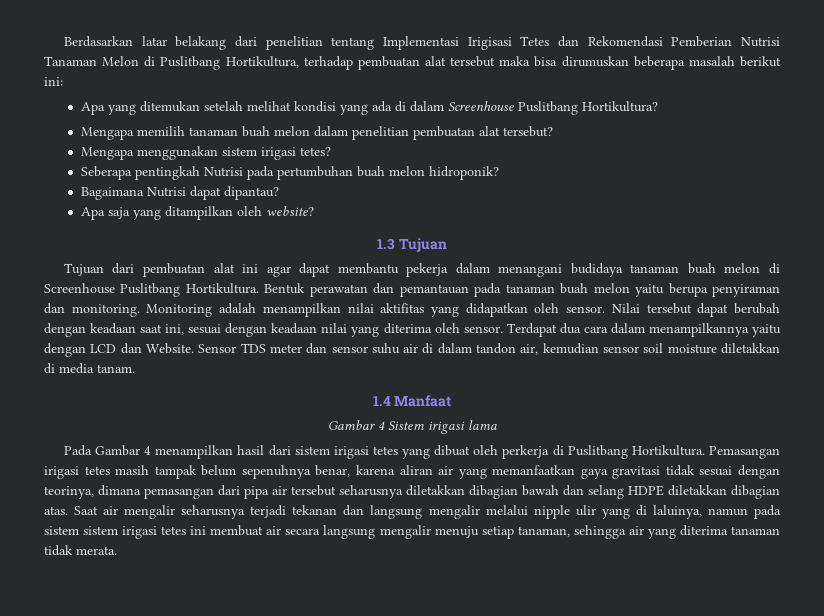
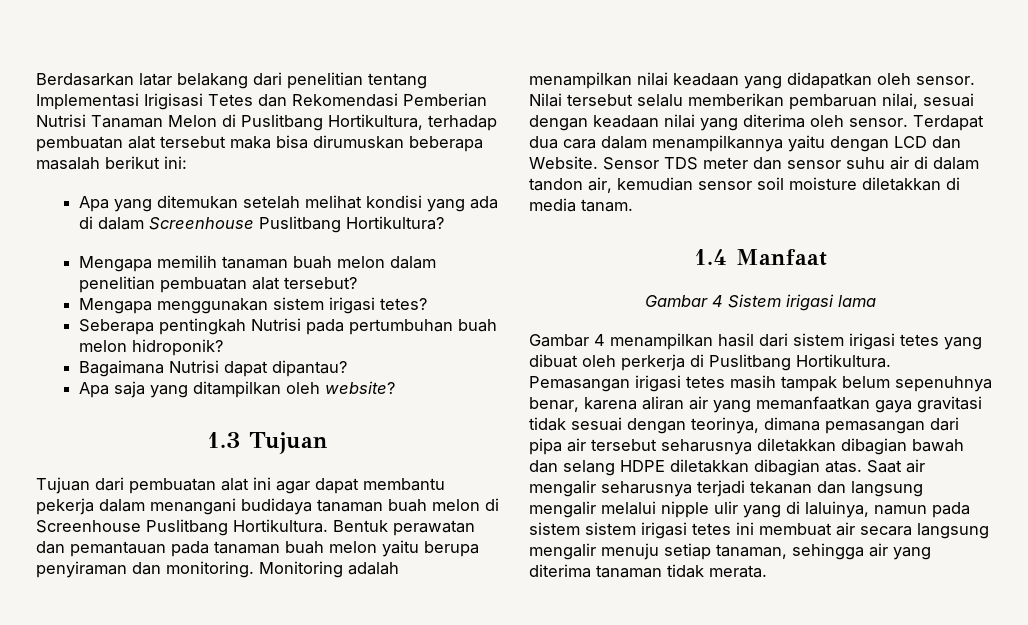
[380,303,425,313] aktifitas -> [673,73,739,86] keadaan
[697,303,780,317] [44,323,185,337] dapat berubah dengan keadaan saat ini, -> [637,93,918,110] selalu memberikan pembaruan nilai,
[63,445,92,456] Pada -> (876, 301) none

